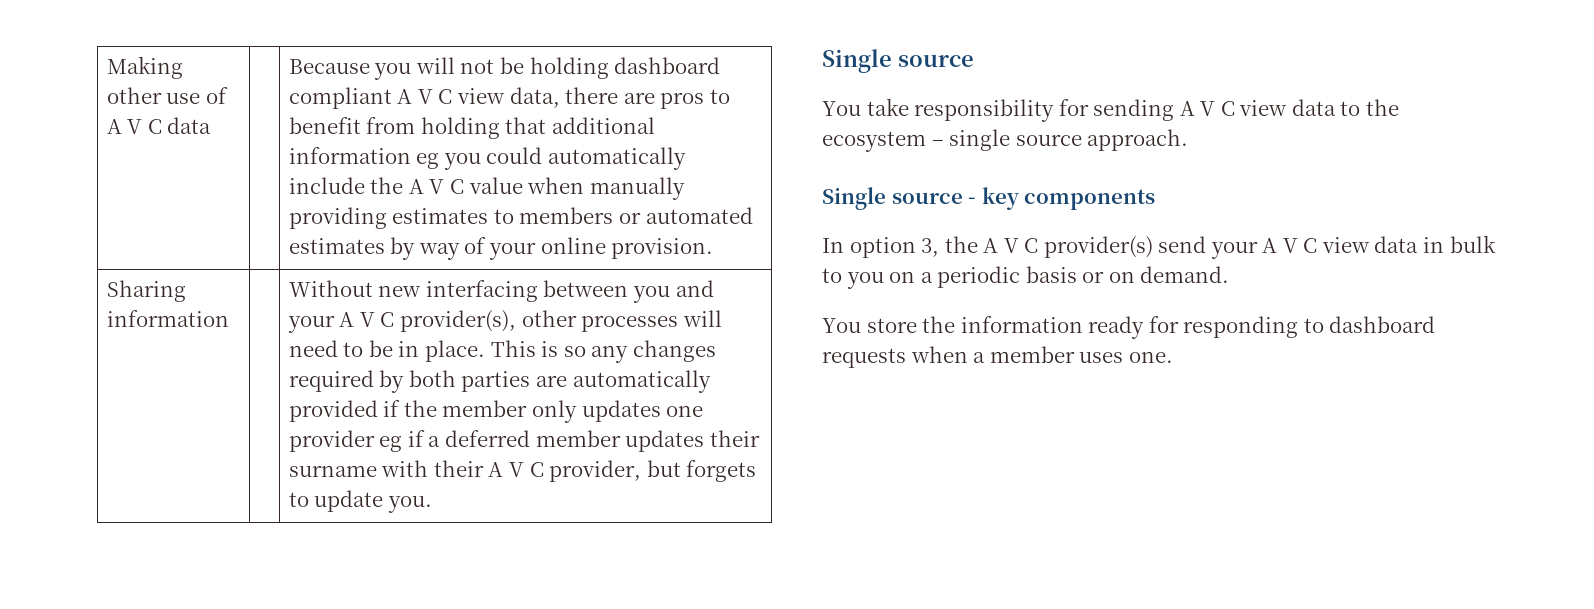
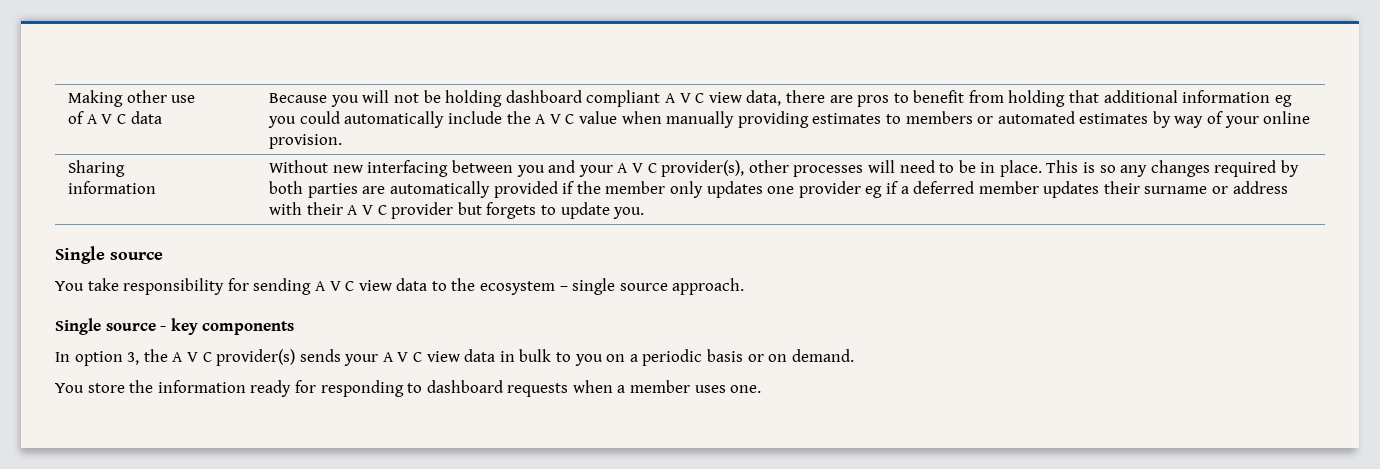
(377, 471) none -> [1212,181,1288,194] or address
[549,460,642,482] provider, -> [391,202,454,219] provider
[1158,236,1207,253] send -> [299,349,341,362] sends

